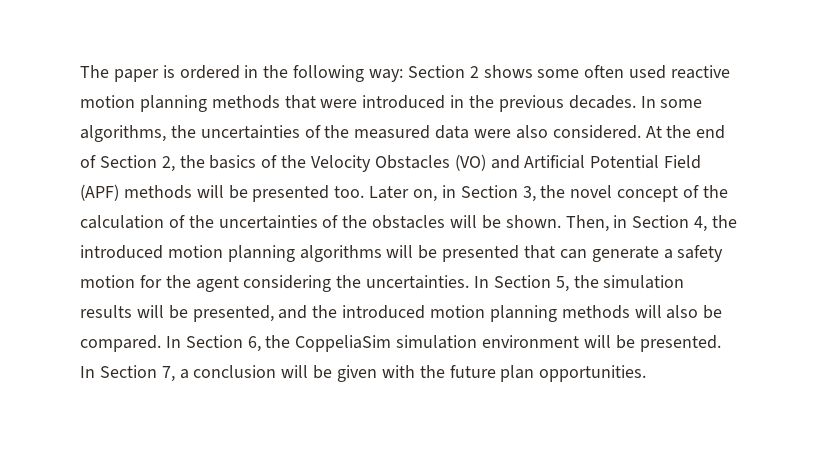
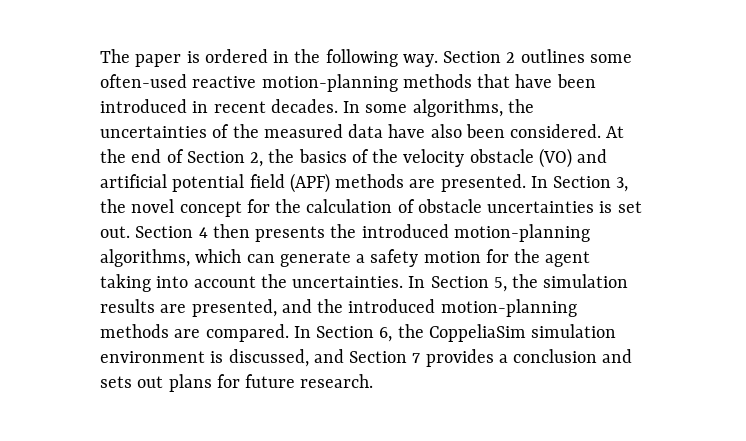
[369,69,404,82] way: -> [402,54,438,67] way.
[483,65,731,79] [80,95,564,112] shows some often used reactive motion planning methods that were introduced in the previous -> [520,49,632,63] [100,74,596,92] [100,99,266,113] outlines some often-used reactive motion-planning methods that have been introduced in recent
[474,125,548,139] were also -> [388,124,505,138] have also been
[311,154,702,172] [80,184,456,202] Velocity Obstacles (VO) and Artificial Potential Field (APF) methods will be presented too. Later on, in -> [403,148,608,168] [100,173,548,193] velocity obstacle (VO) and artificial potential field (APF) methods are presented. In
[683,185,700,198] of -> [246,199,270,213] for
[188,215,738,232] [80,245,556,262] the uncertainties of the obstacles will be shown. Then, in Section 4, the introduced motion planning algorithms will be presented that -> [417,199,642,213] [100,224,590,242] [100,249,242,267] obstacle uncertainties is set out. Section 4 then presents the introduced motion-planning algorithms, which
[243,275,332,292] considering -> [100,274,256,292] taking into account
[136,305,188,319] will be -> [160,304,187,313] are
[430,305,723,322] motion planning methods will also be -> [440,299,577,317] [100,324,201,338] motion-planning methods are
[583,335,721,352] [80,365,647,382] will be presented. In Section 7, a conclusion will be given with the future plan opportunities. -> [210,349,633,367] [100,374,374,392] is discussed, and Section 7 provides a conclusion and sets out plans for future research.

